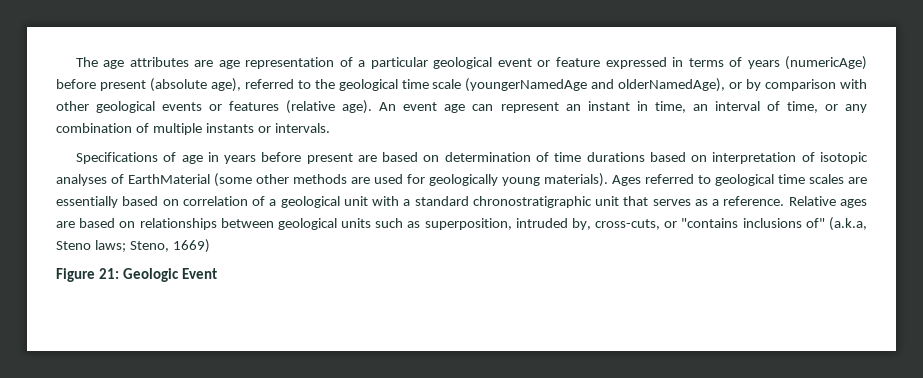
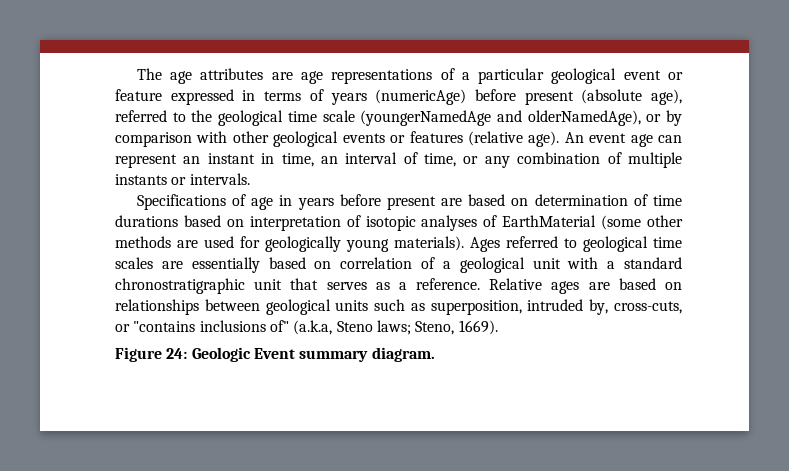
[245,57,335,69] representation -> [331,69,433,84] representations
[172,239,210,253] 1669) -> [458,320,498,335] 1669).
[98,268,119,279] 21: -> [166,348,188,359] 24:
(217, 273) none -> [299,347,435,362] summary diagram.

